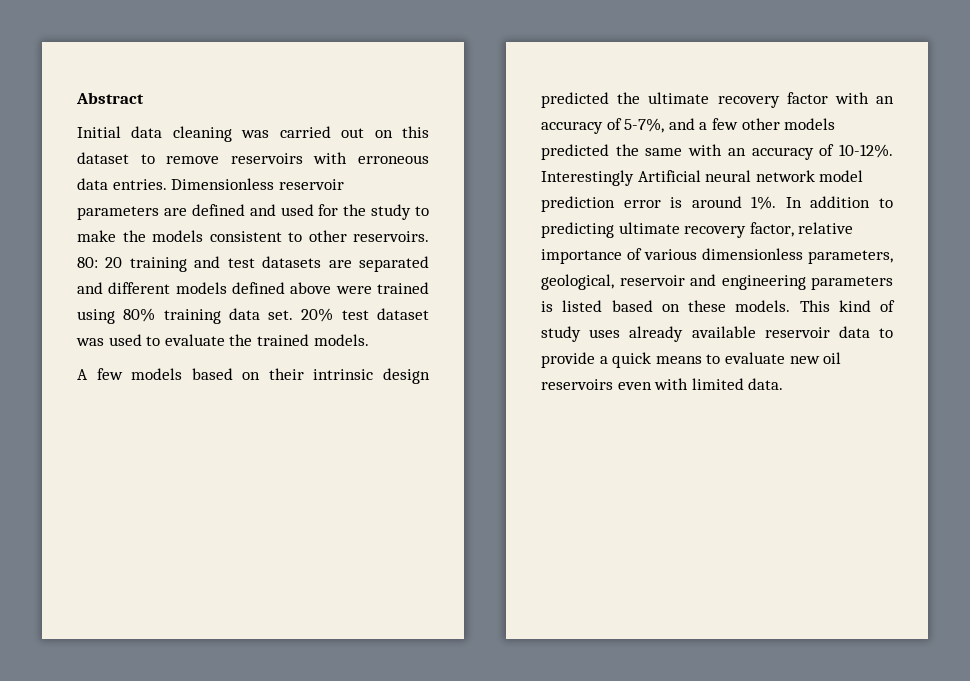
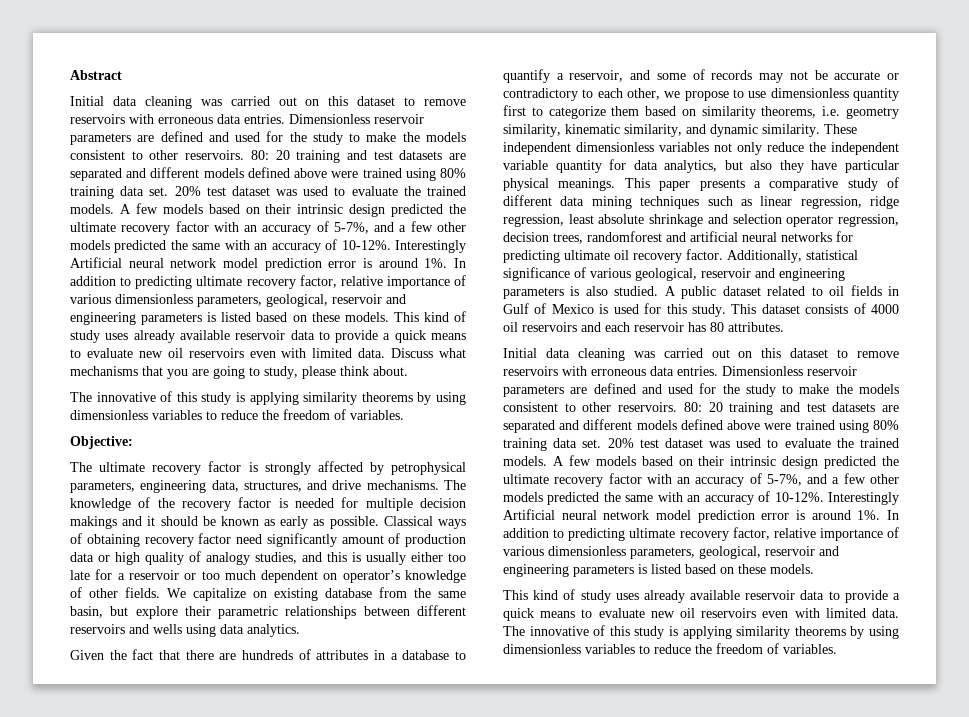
(369, 340) // -> (114, 209) none
(784, 384) none -> [391,348,466,358] [70,366,408,379] [70,391,466,405] [70,409,404,420] [70,436,133,449] [70,461,466,475] [70,480,466,493] [70,497,466,511] [70,516,467,529] [70,533,466,547] [70,551,466,565] [70,569,467,583] [70,587,466,601] [70,605,466,619] [70,624,300,637] [70,649,467,660] [503,69,899,83] [503,88,899,101] [503,105,899,119] [503,124,857,137] [503,142,899,155] [503,159,899,173] [503,177,899,191] [503,195,899,209] [503,214,899,227] [503,231,853,244] [503,249,858,263] [503,267,845,281] [503,285,899,299] [503,303,899,317] [503,322,784,332] [503,348,899,361] [503,366,857,376] [503,383,899,397] [503,402,899,415] [503,419,899,433] [503,438,899,451] [503,455,899,469] [503,473,899,487] [503,491,899,505] [503,509,899,523] [503,527,899,541] [503,546,839,559] [503,564,814,577] [503,589,900,603] [503,608,899,621] [503,625,899,639] [503,643,837,654] Discuss what mechanisms that you are going to study, please think about. // The innovative of this study is applying similarity theorems by using dimensionless variables to reduce the freedom of variables. // Objective: // The ultimate recovery factor is strongly affected by petrophysical parameters, engineering data, structures, and drive mechanisms. The knowledge of the recovery factor is needed for multiple decision makings and it should be known as early as possible. Classical ways of obtaining recovery factor need significantly amount of production data or high quality of analogy studies, and this is usually either too late for a reservoir or too much dependent on operator’s knowledge of other fields. We capitalize on existing database from the same basin, but explore their parametric relationships between different reservoirs and wells using data analytics. // Given the fact that there are hundreds of attributes in a database to quantify a reservoir, and some of records may not be accurate or contradictory to each other, we propose to use dimensionless quantity first to categorize them based on similarity theorems, i.e. geometry similarity, kinematic similarity, and dynamic similarity. These independent dimensionless variables not only reduce the independent variable quantity for data analytics, but also they have particular physical meanings. This paper presents a comparative study of different data mining techniques such as linear regression, ridge regression, least absolute shrinkage and selection operator regression, decision trees, randomforest and artificial neural networks for predicting ultimate oil recovery factor. Additionally, statistical significance of various geological, reservoir and engineering parameters is also studied. A public dataset related to oil fields in Gulf of Mexico is used for this study. This dataset consists of 4000 oil reservoirs and each reservoir has 80 attributes. // Initial data cleaning was carried out on this dataset to remove reservoirs with erroneous data entries. Dimensionless reservoir parameters are defined and used for the study to make the models consistent to other reservoirs. 80: 20 training and test datasets are separated and different models defined above were trained using 80% training data set. 20% test dataset was used to evaluate the trained models. A few models based on their intrinsic design predicted the ultimate recovery factor with an accuracy of 5-7%, and a few other models predicted the same with an accuracy of 10-12%. Interestingly Artificial neural network model prediction error is around 1%. In addition to predicting ultimate recovery factor, relative importance of various dimensionless parameters, geological, reservoir and engineering parameters is listed based on these models. // This kind of study uses already available reservoir data to provide a quick means to evaluate new oil reservoirs even with limited data. The innovative of this study is applying similarity theorems by using dimensionless variables to reduce the freedom of variables.

